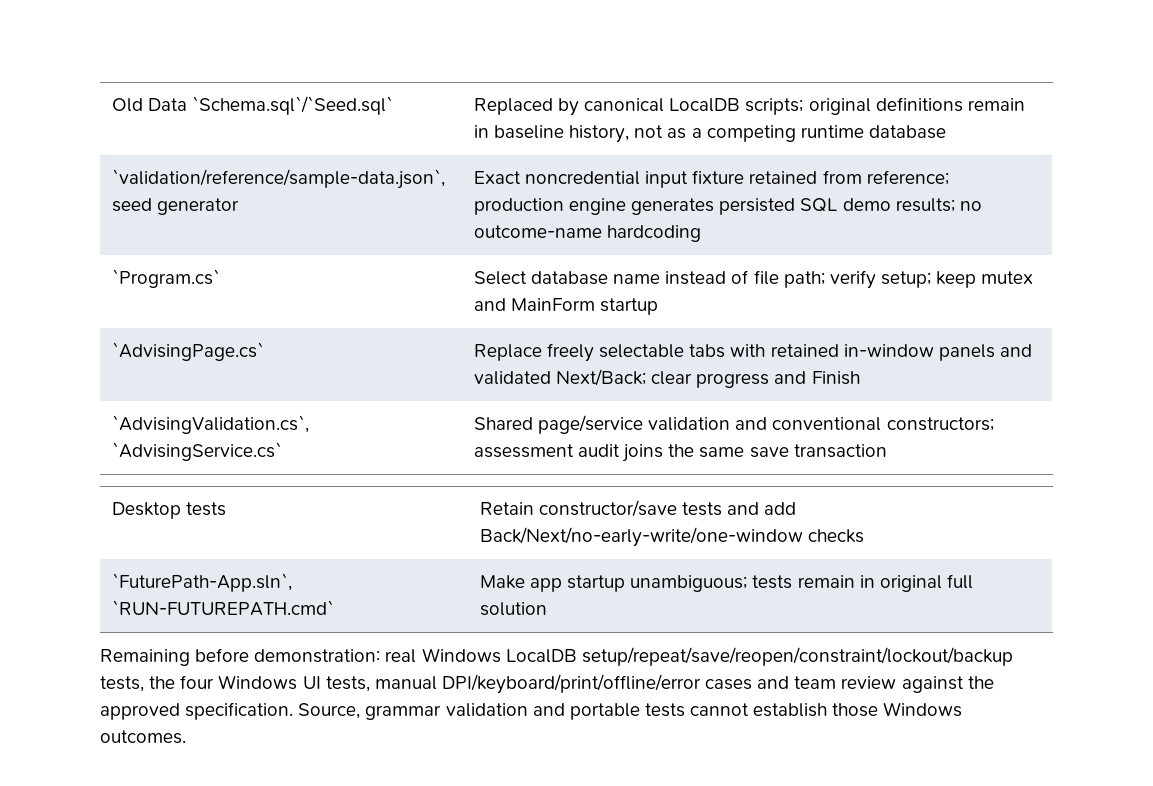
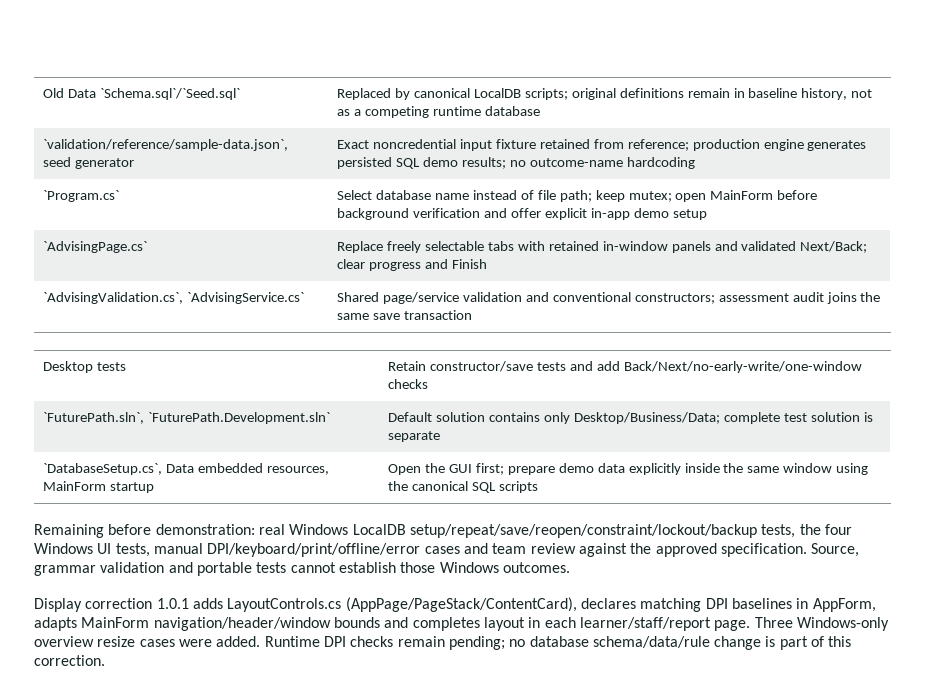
[829,270,1034,289] [473,298,659,315] verify setup; keep mutex and MainForm startup -> [595,190,818,202] [337,208,707,220] keep mutex; open MainForm before background verification and offer explicit in-app demo setup
[111,573,292,592] [111,600,334,616] [479,574,973,592] [479,602,547,616] `FuturePath-App.sln`, `RUN-FUTUREPATH.cmd` | Make app startup unambiguous; tests remain in original full solution -> [43,412,331,424] [388,412,873,424] [388,431,441,442] [43,463,329,475] [43,481,155,493] [388,463,869,475] [388,481,538,493] `FuturePath.sln`, `FuturePath.Development.sln` | Default solution contains only Desktop/Business/Data; complete test solution is separate // `DatabaseSetup.cs`, Data embedded resources, MainForm startup | Open the GUI first; prepare demo data explicitly inside the same window using the canonical SQL scripts
(186, 737) none -> [34,597,876,612] [34,617,889,631] [34,636,852,650] [34,655,105,666] // Display correction 1.0.1 adds LayoutControls.cs (AppPage/PageStack/ContentCard), declares matching DPI baselines in AppForm, adapts MainForm navigation/header/window bounds and completes layout in each learner/staff/report page. Three Windows-only overview resize cases were added. Runtime DPI checks remain pending; no database schema/data/rule change is part of this correction.

